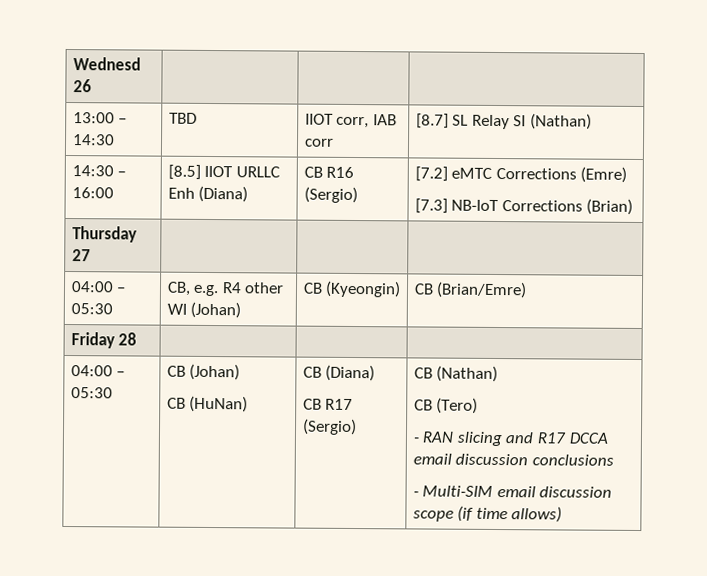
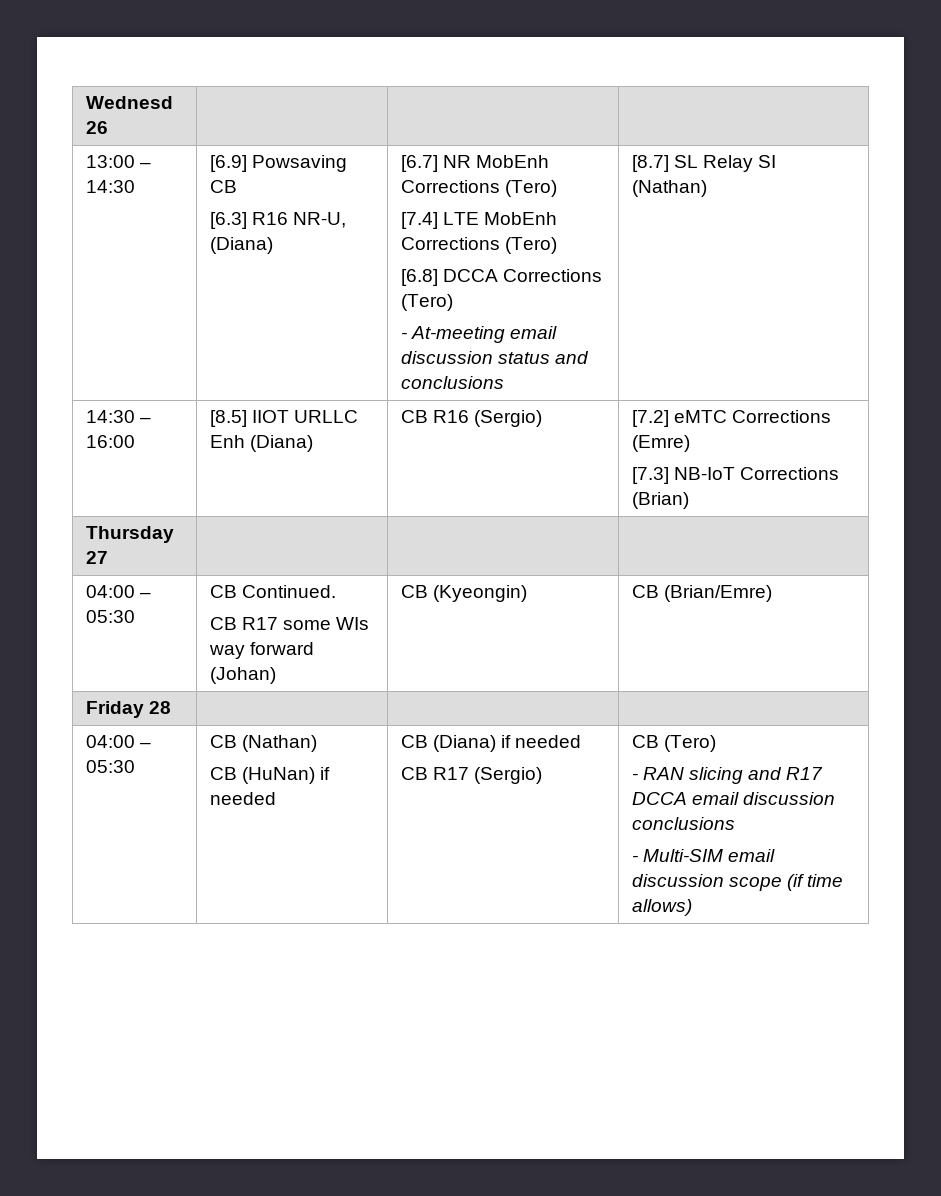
[168,112,197,124] [304,113,397,129] [303,138,334,147] TBD | IIOT corr, IAB corr -> [209,155,347,172] [209,180,237,193] [209,212,346,229] [209,237,273,254] [400,155,549,172] [400,180,557,197] [400,212,557,229] [400,237,557,254] [400,269,602,286] [400,294,453,311] [400,326,557,343] [400,351,589,364] [400,376,504,389] [6.9] Powsaving CB // [6.3] R16 NR-U, (Diana) | [6.7] NR MobEnh Corrections (Tero) // [7.4] LTE MobEnh Corrections (Tero) // [6.8] DCCA Corrections (Tero) // - At-meeting email discussion status and conclusions
[166,281,285,297] [166,303,187,315] CB, e.g. R4 other WI -> [209,585,336,598] [209,617,370,630] [208,642,314,659] CB Continued. // CB R17 some WIs way forward
[189,363,241,381] (Johan) -> [241,735,317,752] (Nathan)
(249, 404) none -> [319,767,330,780] [209,792,276,805] if needed
(376, 373) none -> [500,735,582,748] if needed
[436,365,499,383] [413,399,433,411] (Nathan) // CB -> (659, 741) none

